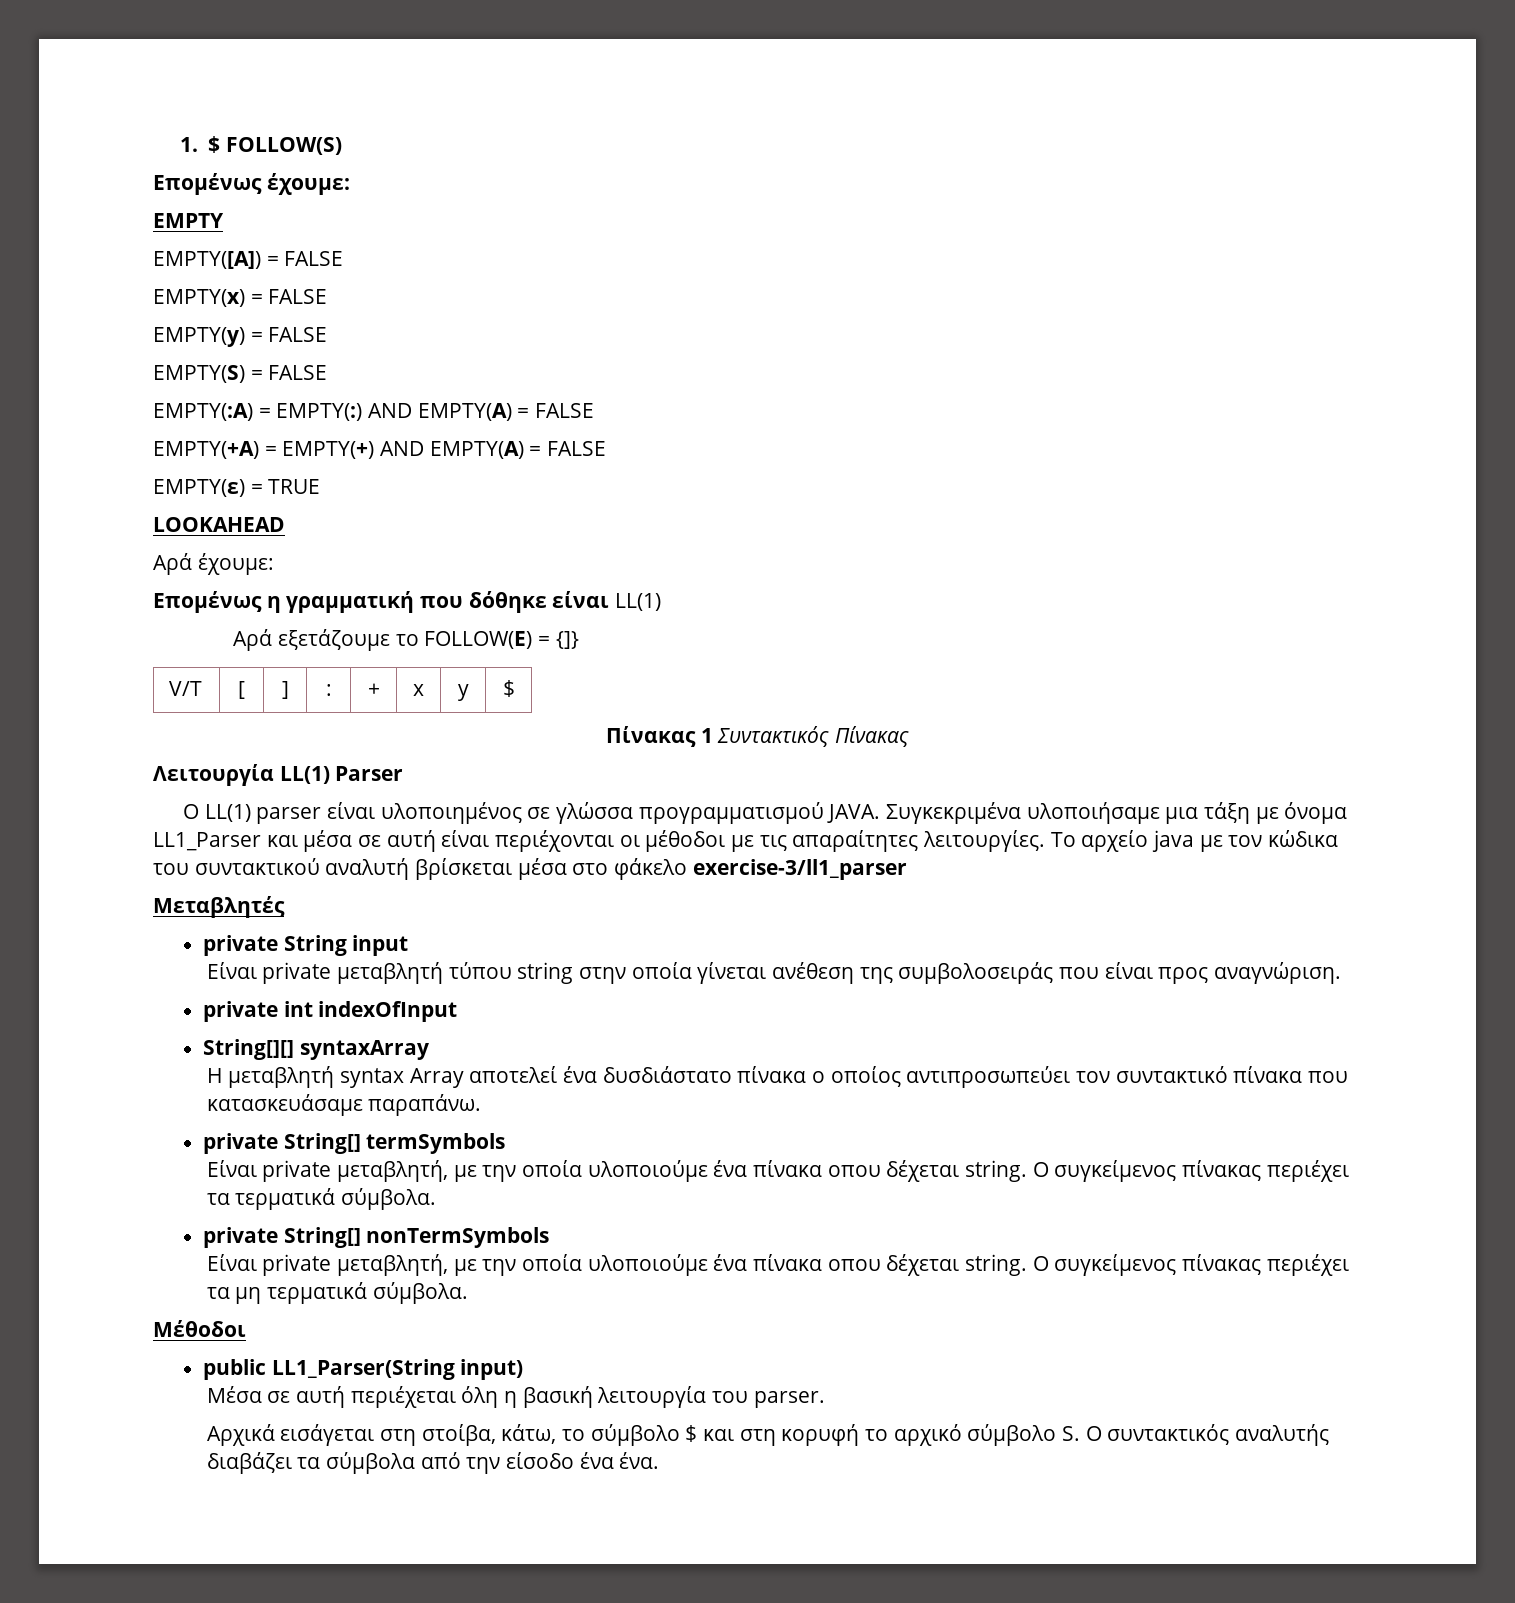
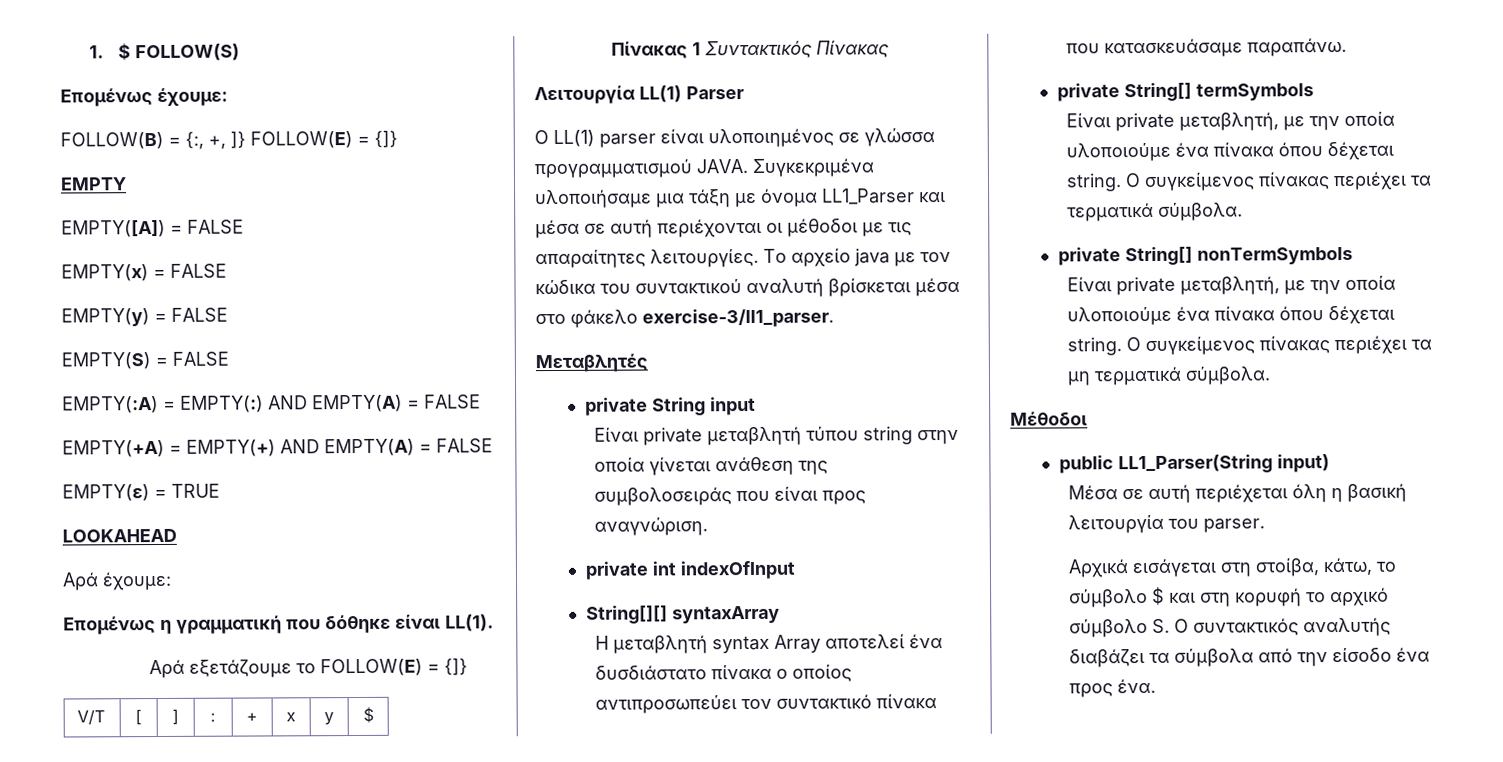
(350, 184) none -> [60,130,398,150] // FOLLOW(B) = {:, +, ]} FOLLOW(Ε) = {]}
[615,593,662,611] LL(1) -> [445,614,494,632] LL(1).
[441,830,490,847] είναι -> (653, 228) none
[692,859,907,880] exercise-3/ll1_parser -> [642,308,834,328] exercise-3/ll1_parser.
[771,962,854,984] ανέθεση -> [714,456,794,476] ανάθεση
[827,1165,881,1177] οπου -> [1277,142,1323,157] όπου
[827,1259,881,1271] οπου -> [1278,306,1324,321] όπου
(614, 1460) none -> [1068,683,1113,698] προς

